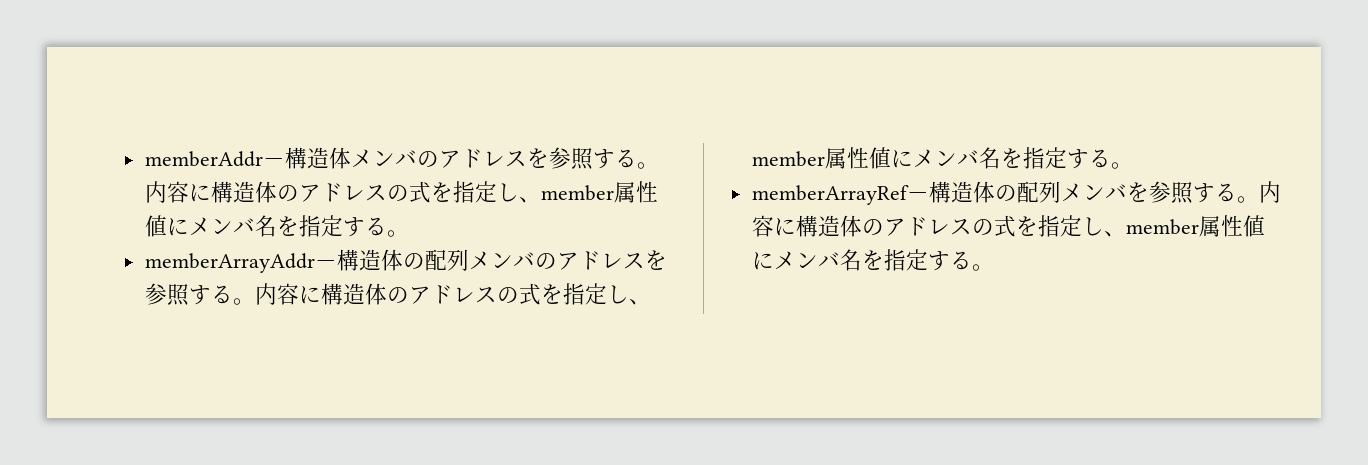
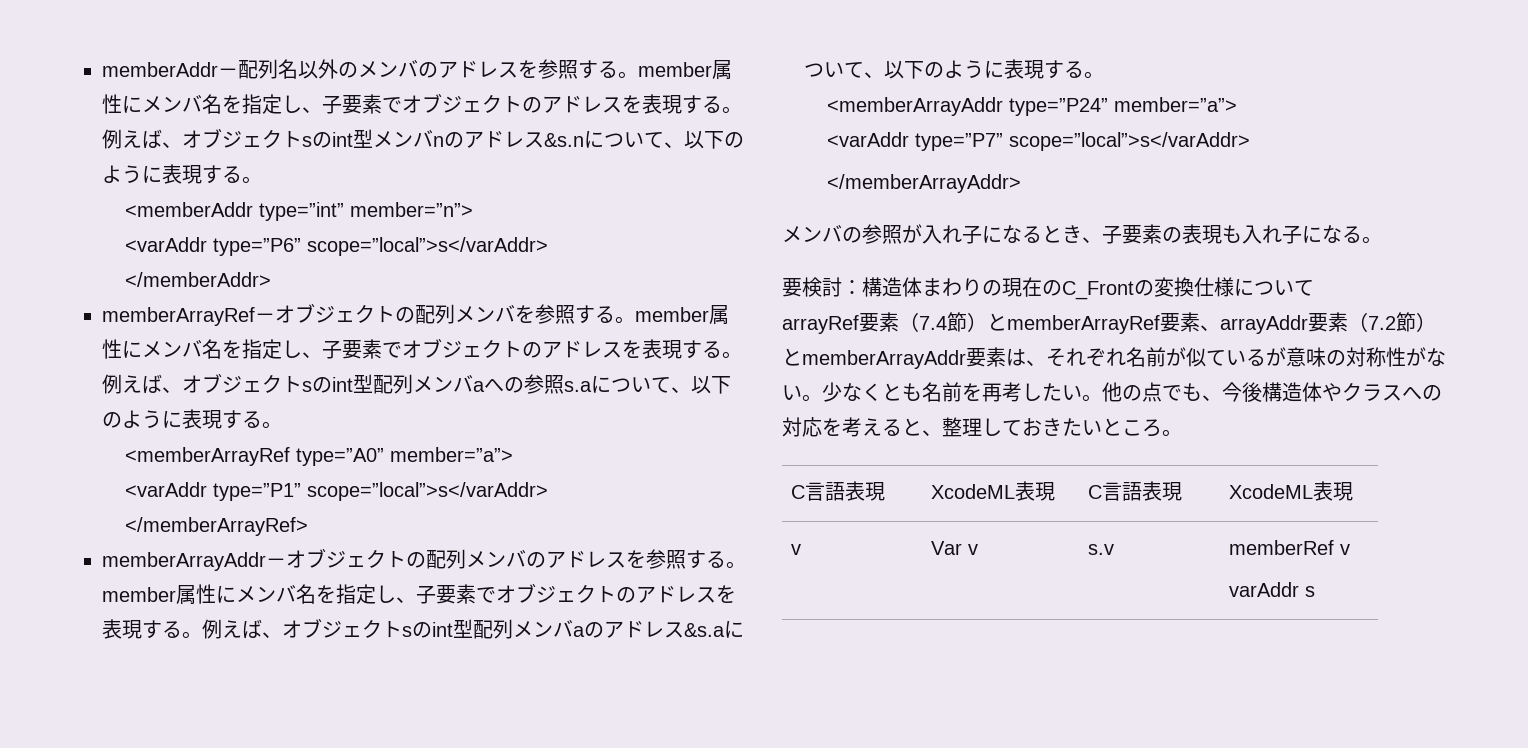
[284,147,659,170] [144,181,658,203] [144,215,409,237] 構造体メンバのアドレスを参照する。内容に構造体のアドレスの式を指定し、member属性値にメンバ名を指定する。 -> [238,59,732,80] [102,93,742,114] [102,128,744,149] [102,164,262,184] [124,202,473,221] [124,237,548,256] [124,272,271,287] [102,303,729,326] [102,338,742,359] [102,373,731,394] [102,409,282,429] [124,447,513,466] [124,482,548,501] [124,517,308,536] 配列名以外のメンバのアドレスを参照する。member属性にメンバ名を指定し、子要素でオブジェクトのアドレスを表現する。例えば、オブジェクトsのint型メンバnのアドレス&s.nについて、以下のように表現する。 // <memberAddr type=”int” member=”n”> // <varAddr type=”P6” scope=”local”>s</varAddr> // </memberAddr> // memberArrayRef－オブジェクトの配列メンバを参照する。member属性にメンバ名を指定し、子要素でオブジェクトのアドレスを表現する。例えば、オブジェクトsのint型配列メンバaへの参照s.aについて、以下のように表現する。 // <memberArrayRef type=”A0” member=”a”> // <varAddr type=”P1” scope=”local”>s</varAddr> // </memberArrayRef>
[336,249,403,271] 構造体 -> [286,548,406,568] オブジェクト
[254,283,651,305] [751,147,1133,169] [751,181,1281,205] [751,215,1265,237] [751,249,994,271] 内容に構造体のアドレスの式を指定し、member属性値にメンバ名を指定する。 // memberArrayRef－構造体の配列メンバを参照する。内容に構造体のアドレスの式を指定し、member属性値にメンバ名を指定する。 -> [102,583,736,605] [102,618,744,639] [804,59,1104,79] [826,97,1237,116] [826,132,1250,151] [826,174,1021,193] [782,224,1382,244] [782,277,1314,300] [782,312,1436,334] [782,347,1446,369] [782,382,1442,402] [782,417,1182,437] [790,481,885,501] [930,481,1055,501] [1087,481,1182,501] [1228,481,1353,501] [790,544,801,555] [930,541,978,555] [1087,544,1114,555] [1228,540,1350,555] [1228,582,1315,597] member属性にメンバ名を指定し、子要素でオブジェクトのアドレスを表現する。例えば、オブジェクトsのint型配列メンバaのアドレス&s.aについて、以下のように表現する。 // <memberArrayAddr type=”P24” member=”a”> // <varAddr type=”P7” scope=”local”>s</varAddr> // </memberArrayAddr> // メンバの参照が入れ子になるとき、子要素の表現も入れ子になる。 // 要検討：構造体まわりの現在のC_Frontの変換仕様について // arrayRef要素（7.4節）とmemberArrayRef要素、arrayAddr要素（7.2節）とmemberArrayAddr要素は、それぞれ名前が似ているが意味の対称性がない。少なくとも名前を再考したい。他の点でも、今後構造体やクラスへの対応を考えると、整理しておきたいところ。 // C言語表現 | XcodeML表現 | C言語表現 | XcodeML表現 // v | Var v | s.v | memberRef v // varAddr s

